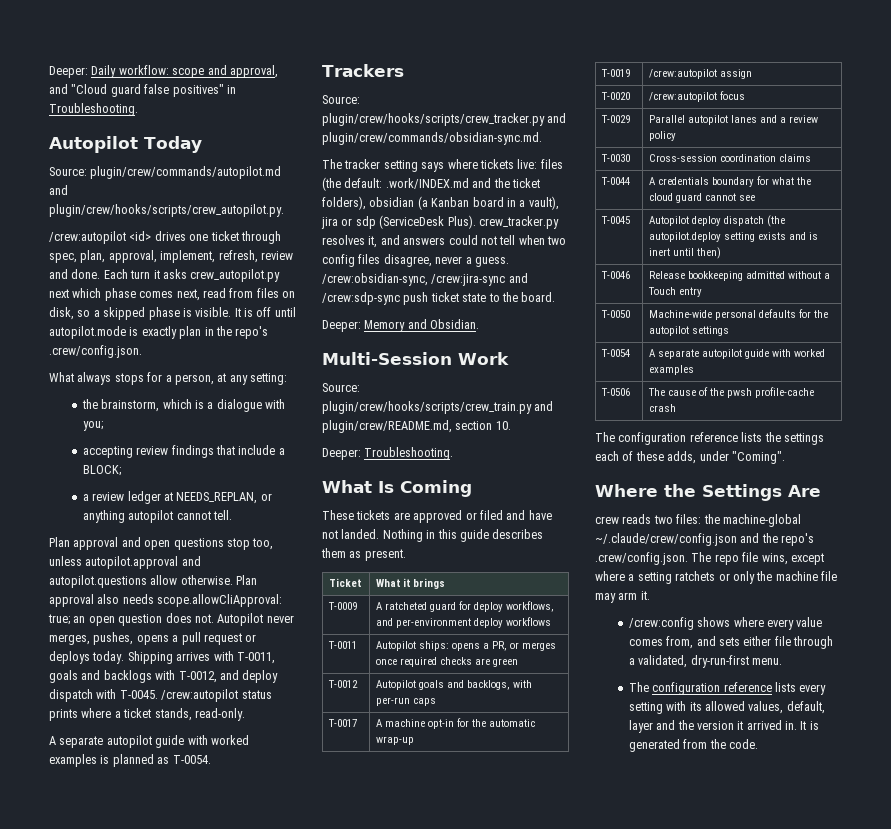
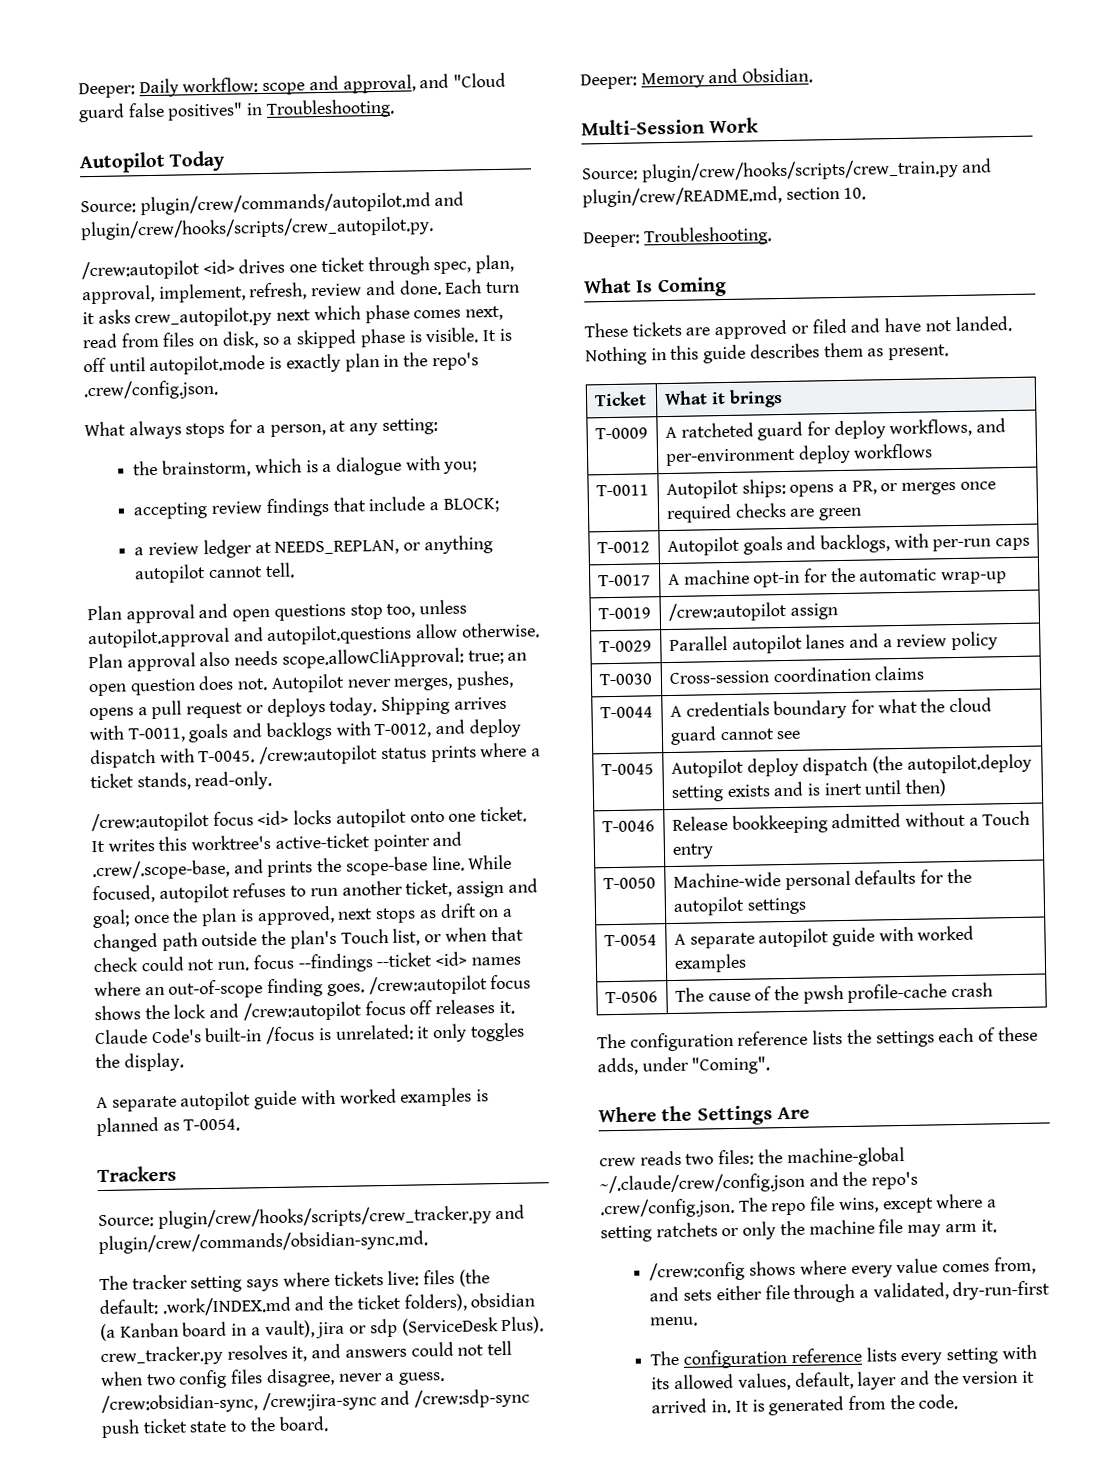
(245, 714) none -> [91,806,528,833] [91,831,463,853] [92,854,513,881] [92,878,538,904] [92,903,513,929] [93,926,524,953] [93,951,521,973] [94,974,532,999] [94,999,515,1022] [94,1022,525,1045] [95,1052,184,1072] // /crew:autopilot focus <id> locks autopilot onto one ticket. It writes this worktree's active-ticket pointer and .crew/.scope-base, and prints the scope-base line. While focused, autopilot refuses to run another ticket, assign and goal; once the plan is approved, next stops as drift on a changed path outside the plan's Touch list, or when that check could not run. focus --findings --ticket <id> names where an out-of-scope finding goes. /crew:autopilot focus shows the lock and /crew:autopilot focus off releases it. Claude Code's built-in /focus is unrelated: it only toggles the display.
[601,92,631,100] [649,91,746,102] // T-0020 | /crew:autopilot focus -> (838, 611) none

